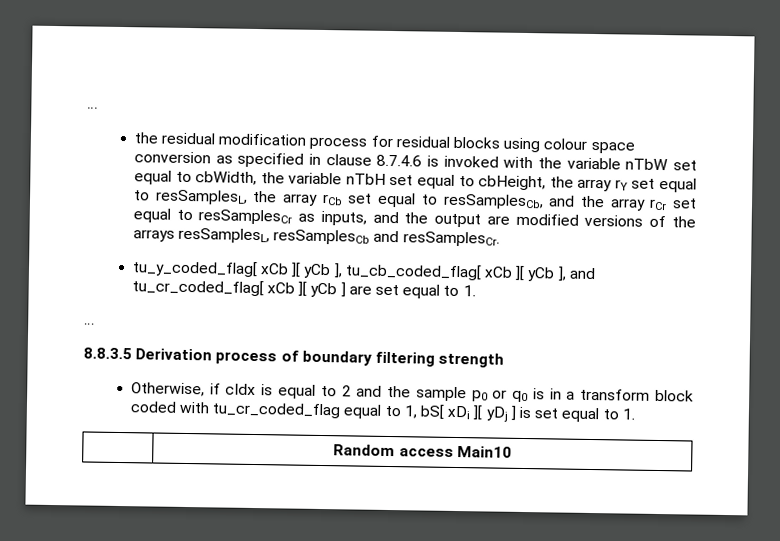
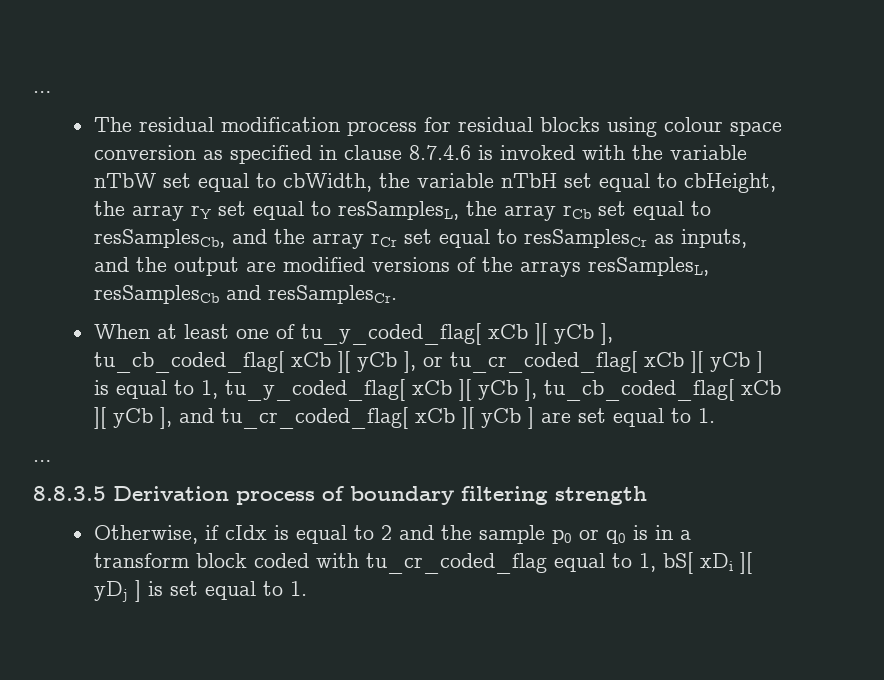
[87,106,98,109] [133,132,159,144] … // the -> [33,91,51,93] [93,117,132,132] … // The
(500, 239) none -> [93,323,613,345] [93,351,763,373] [93,380,218,399] When at least one of tu_y_coded_flag[ xCb ][ yCb ], tu_cb_coded_flag[ xCb ][ yCb ], or tu_cr_coded_flag[ xCb ][ yCb ] is equal to 1,
[333,444,512,458] // | Random access Main10 -> (307, 588) none

